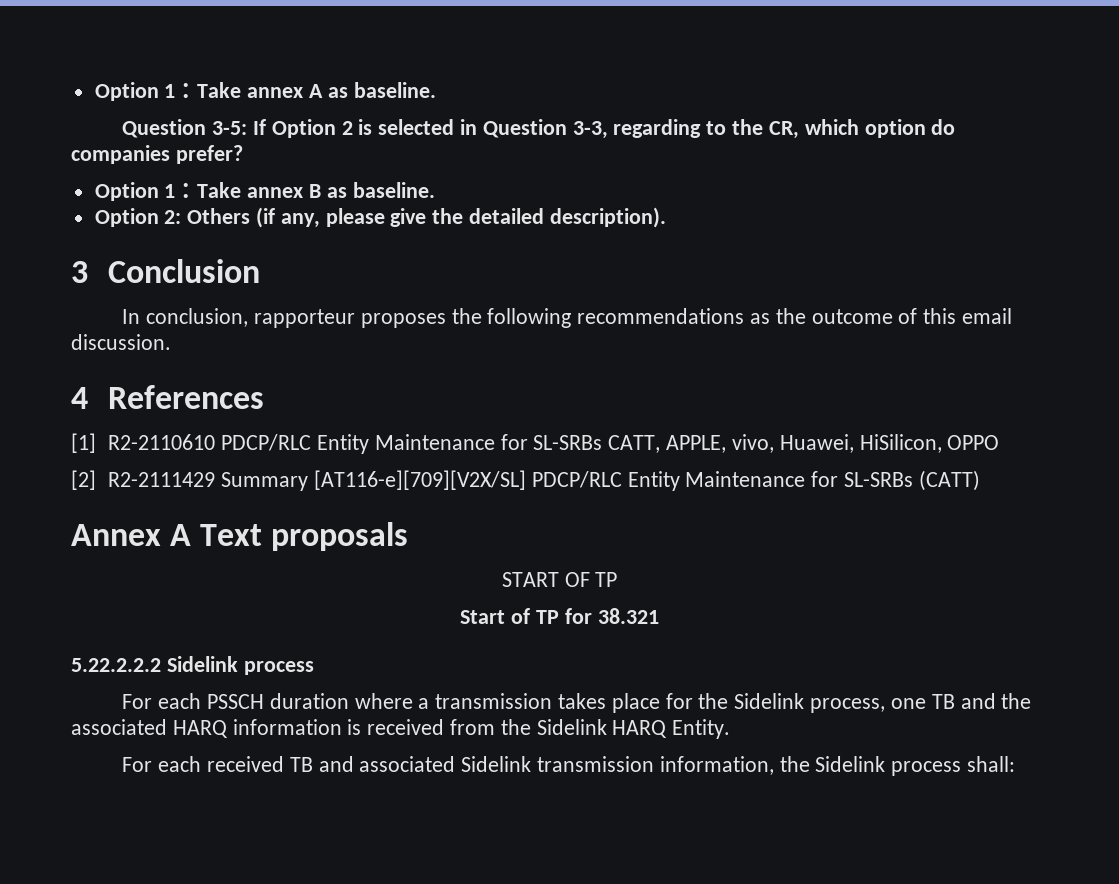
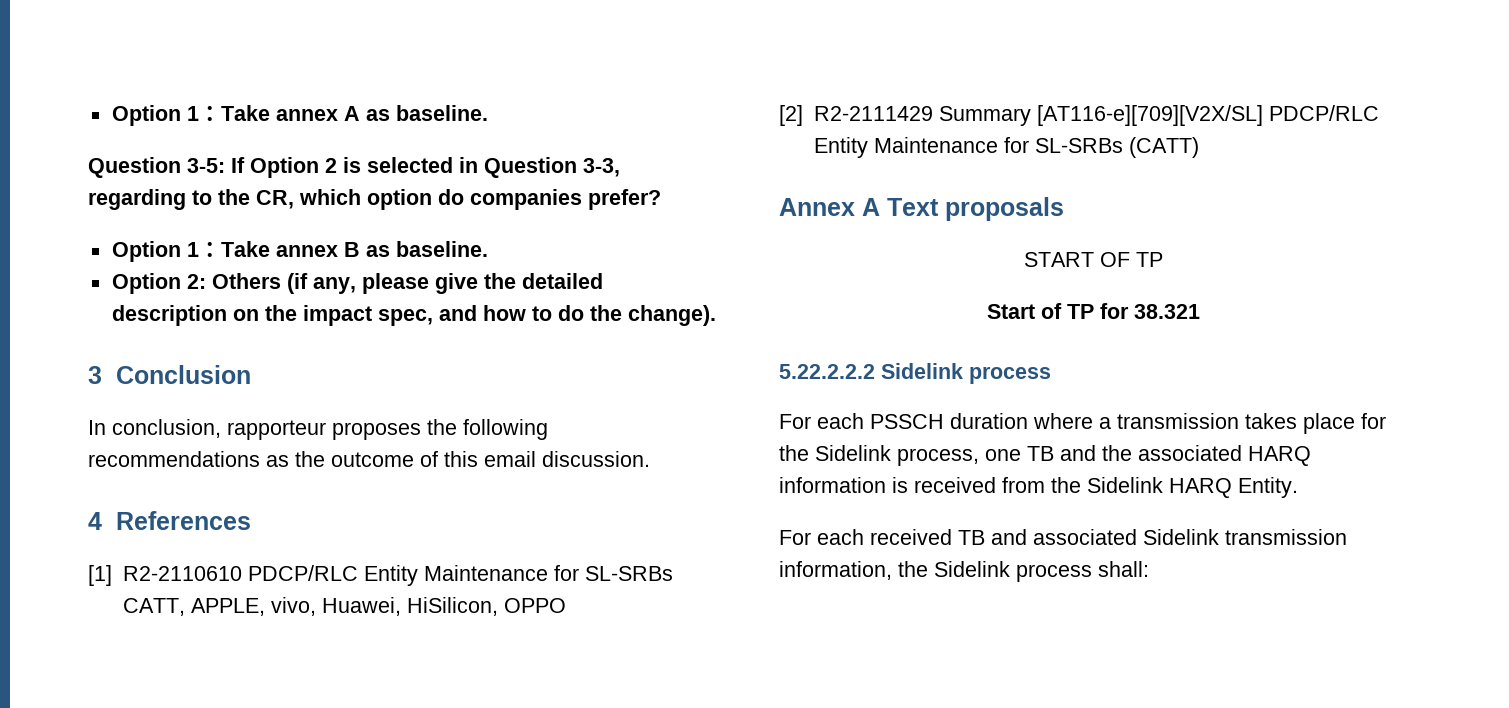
[549,207,666,228] description). -> [111,305,716,326] description on the impact spec, and how to do the change).

